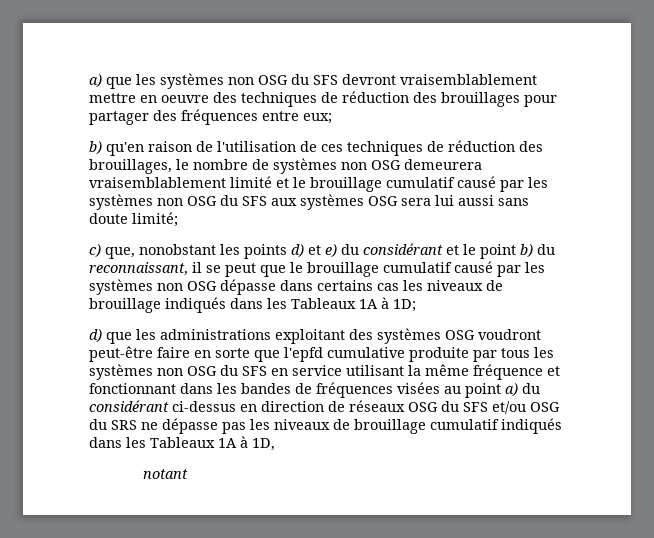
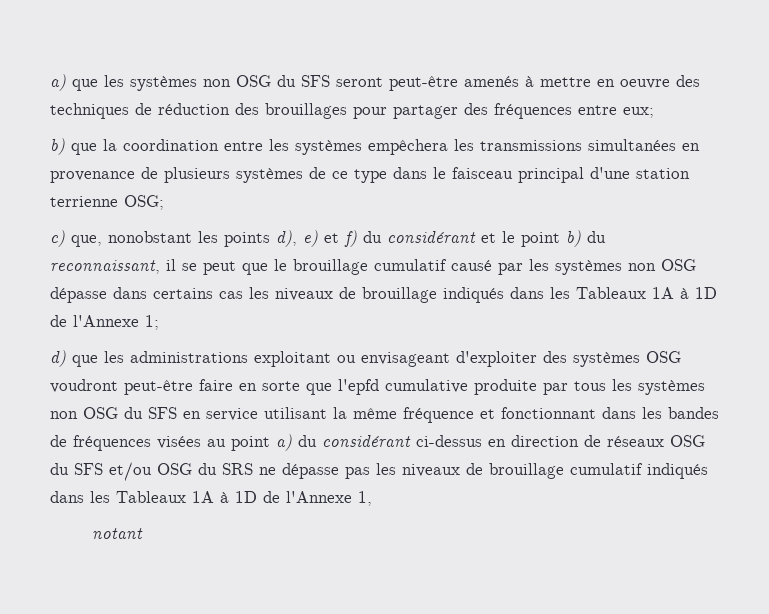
[342,74,537,85] devront vraisemblablement -> [336,76,534,91] seront peut-être amenés à
[106,140,543,156] [89,158,482,174] [89,176,548,192] [89,194,529,210] [89,212,178,227] qu'en raison de l'utilisation de ces techniques de réduction des brouillages, le nombre de systèmes non OSG demeurera vraisemblablement limité et le brouillage cumulatif causé par les systèmes non OSG du SFS aux systèmes OSG sera lui aussi sans doute limité; -> [71,139,700,155] [50,167,690,183] [50,195,164,210] que la coordination entre les systèmes empêchera les transmissions simultanées en provenance de plusieurs systèmes de ce type dans le faisceau principal d'une station terrienne OSG;
[291,244,337,257] d) et e) -> [276,230,357,247] d), e) et f)
[393,299,416,312] 1D; -> [695,287,717,299] [50,315,159,330] 1D de l'Annexe 1;
(345, 336) none -> [337,351,537,367] ou envisageant d'exploiter
[252,438,275,451] 1D, -> [235,491,372,506] 1D de l'Annexe 1,

